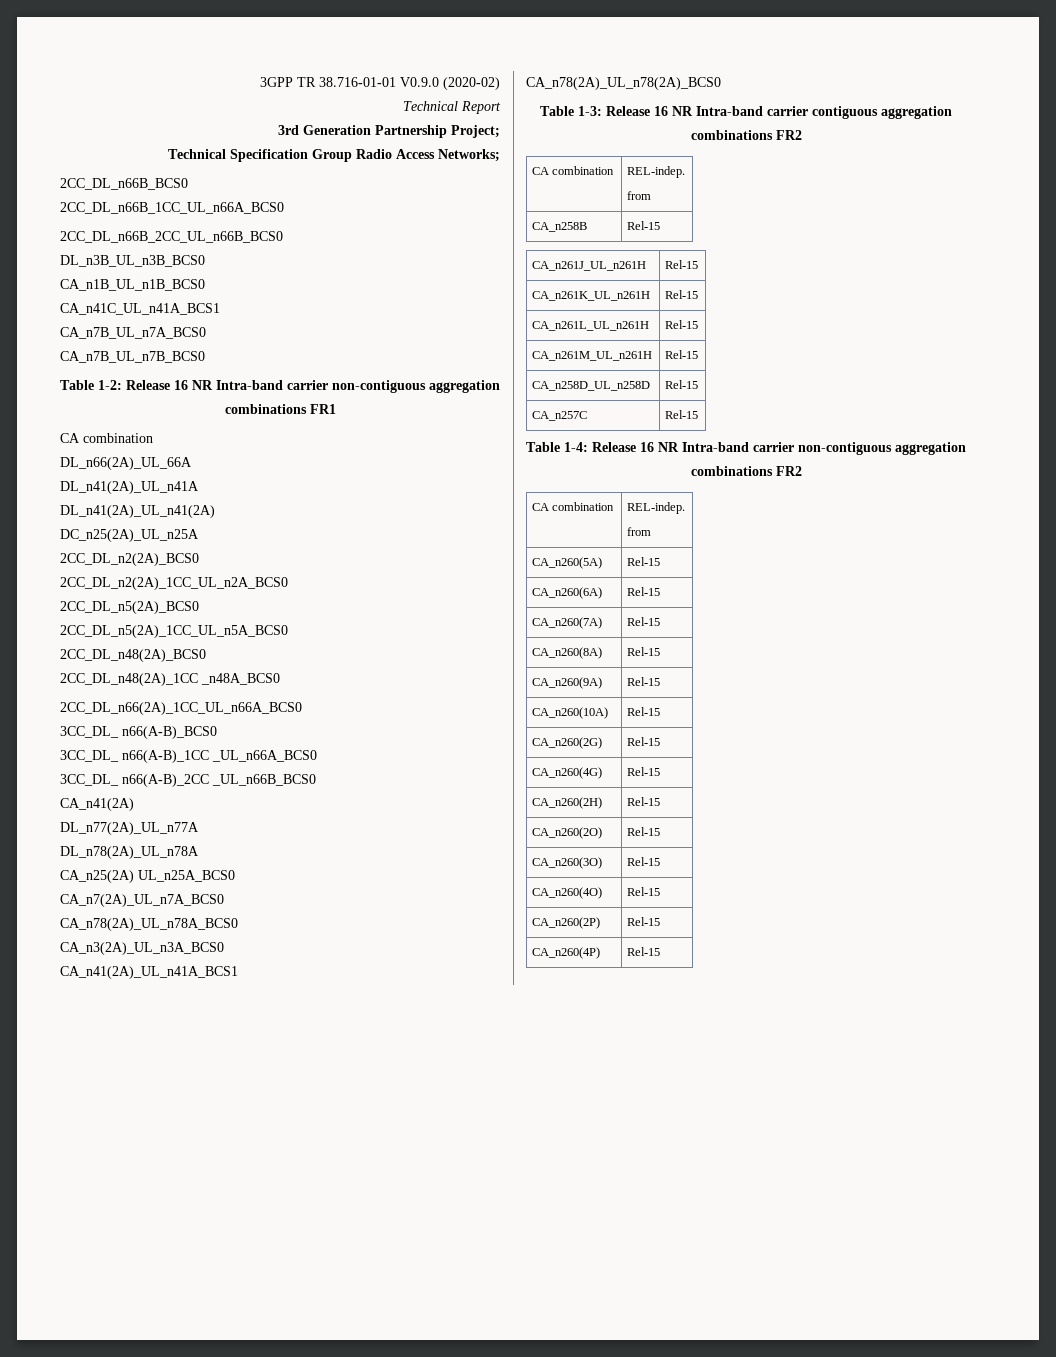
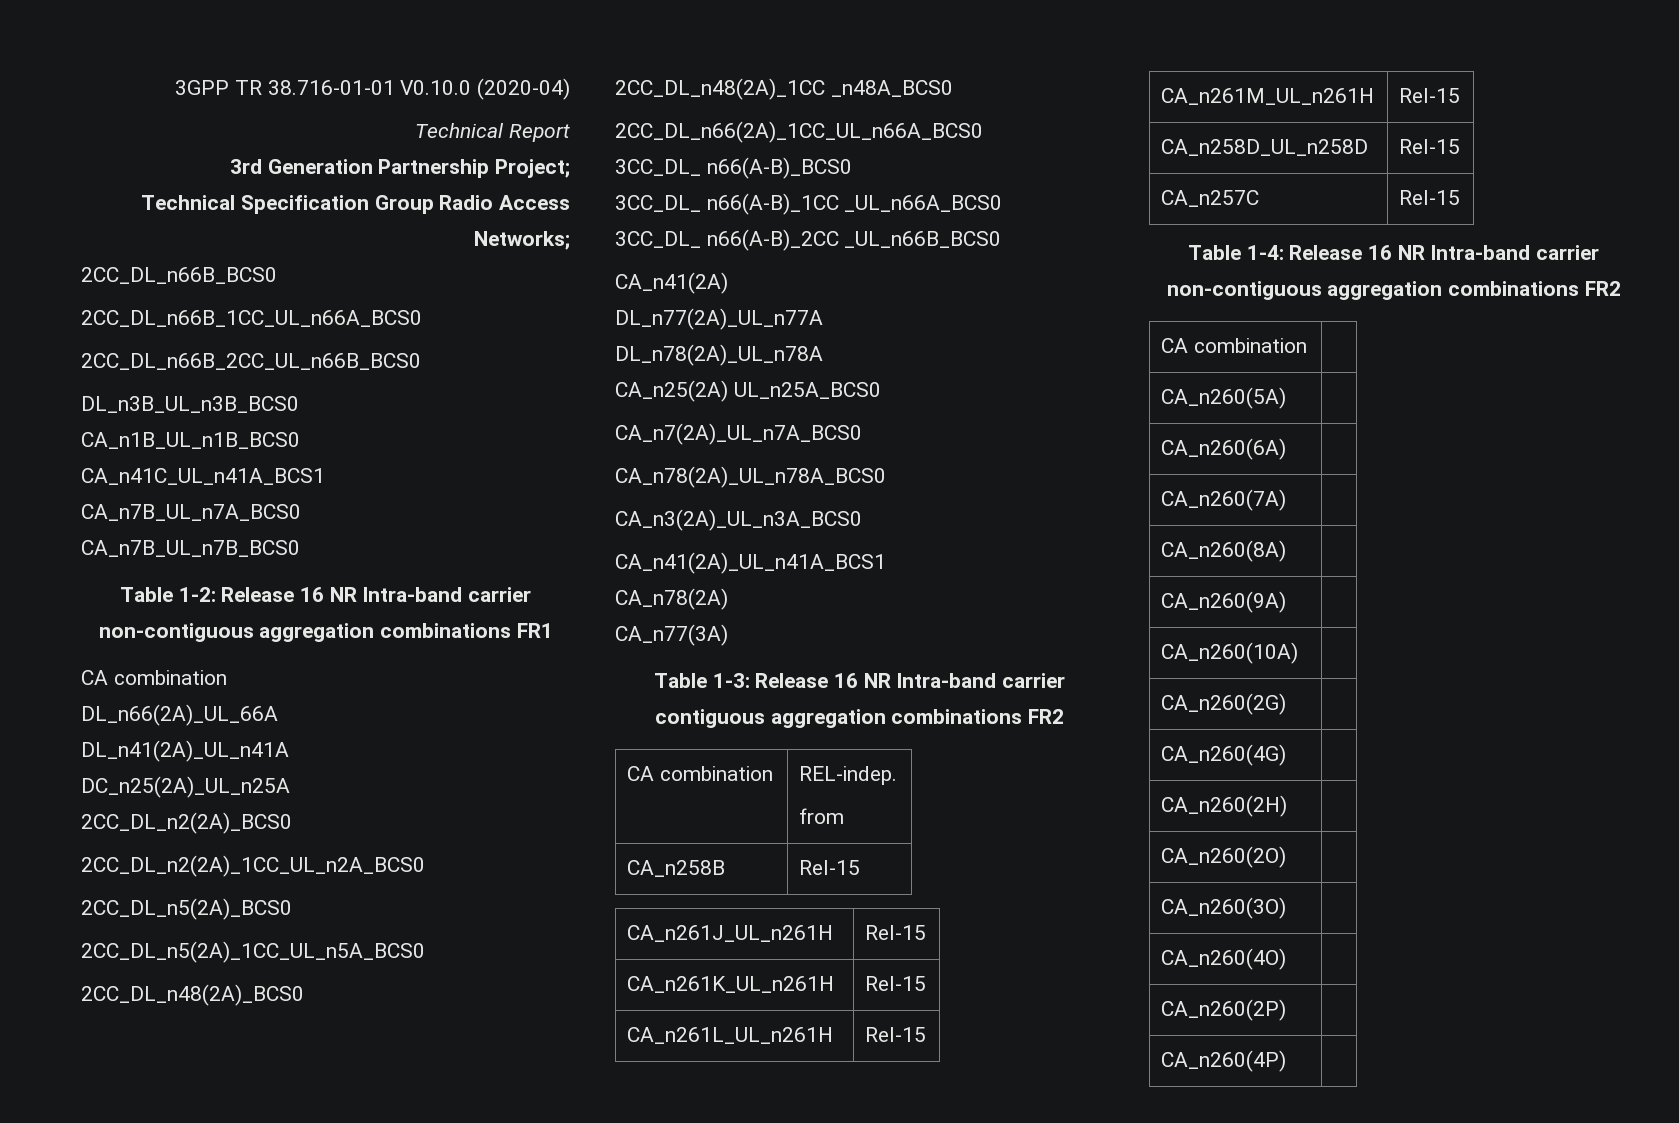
[400,77,500,90] V0.9.0 (2020-02) -> [400,78,570,100] V0.10.0 (2020-04)
[60,505,215,518] // DL_n41(2A)_UL_n41(2A) -> (289, 751) none
[526,77,721,90] CA_n78(2A)_UL_n78(2A)_BCS0 -> [615,588,728,610] [615,624,728,646] CA_n78(2A) // CA_n77(3A)
[627,502,686,514] [627,527,652,536] REL-indep. // from -> (1307, 345) none
[627,557,661,566] Rel-15 -> (1287, 398) none
[627,587,661,596] Rel-15 -> (1287, 449) none
[627,617,661,626] Rel-15 -> (1287, 500) none
[627,647,661,656] Rel-15 -> (1287, 551) none
[627,677,661,686] Rel-15 -> (1287, 602) none
[627,707,661,716] Rel-15 -> (1299, 653) none
[627,737,661,746] Rel-15 -> (1287, 704) none
[627,767,661,776] Rel-15 -> (1287, 755) none
[627,797,661,806] Rel-15 -> (1288, 806) none
[627,827,661,836] Rel-15 -> (1287, 857) none
[627,857,661,866] Rel-15 -> (1287, 908) none
[627,887,661,896] Rel-15 -> (1287, 959) none
[627,917,661,926] Rel-15 -> (1287, 1010) none
[627,947,661,956] Rel-15 -> (1287, 1061) none

